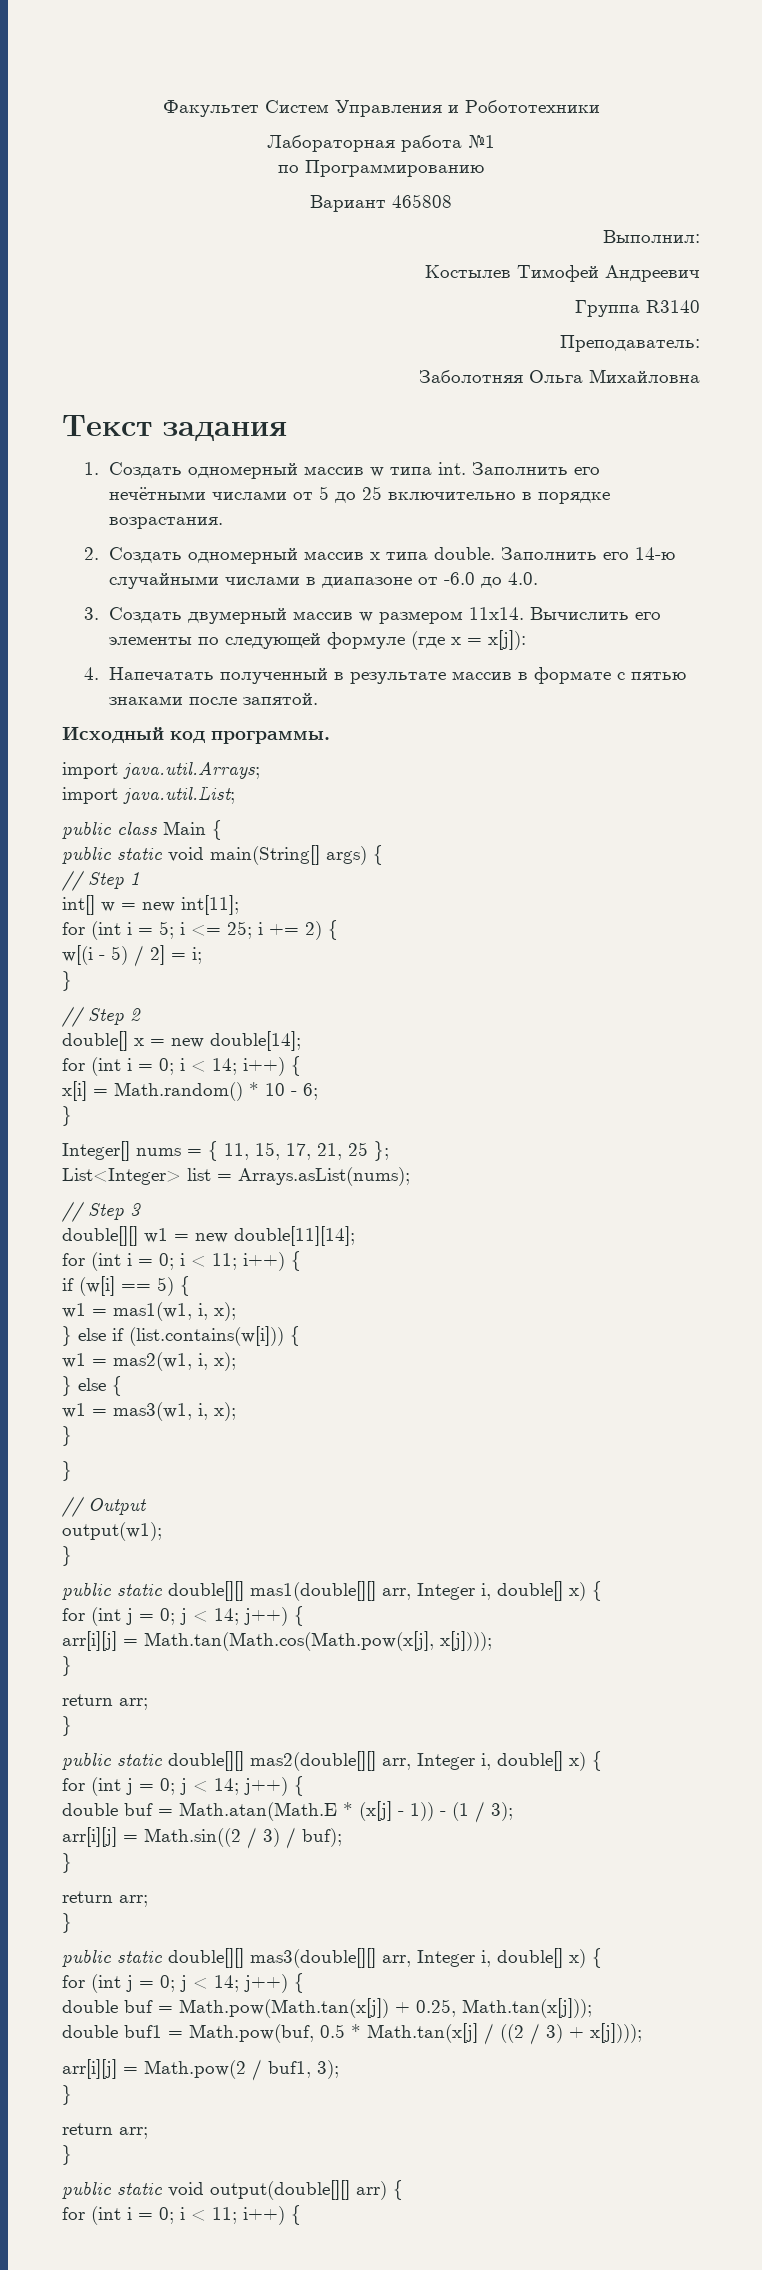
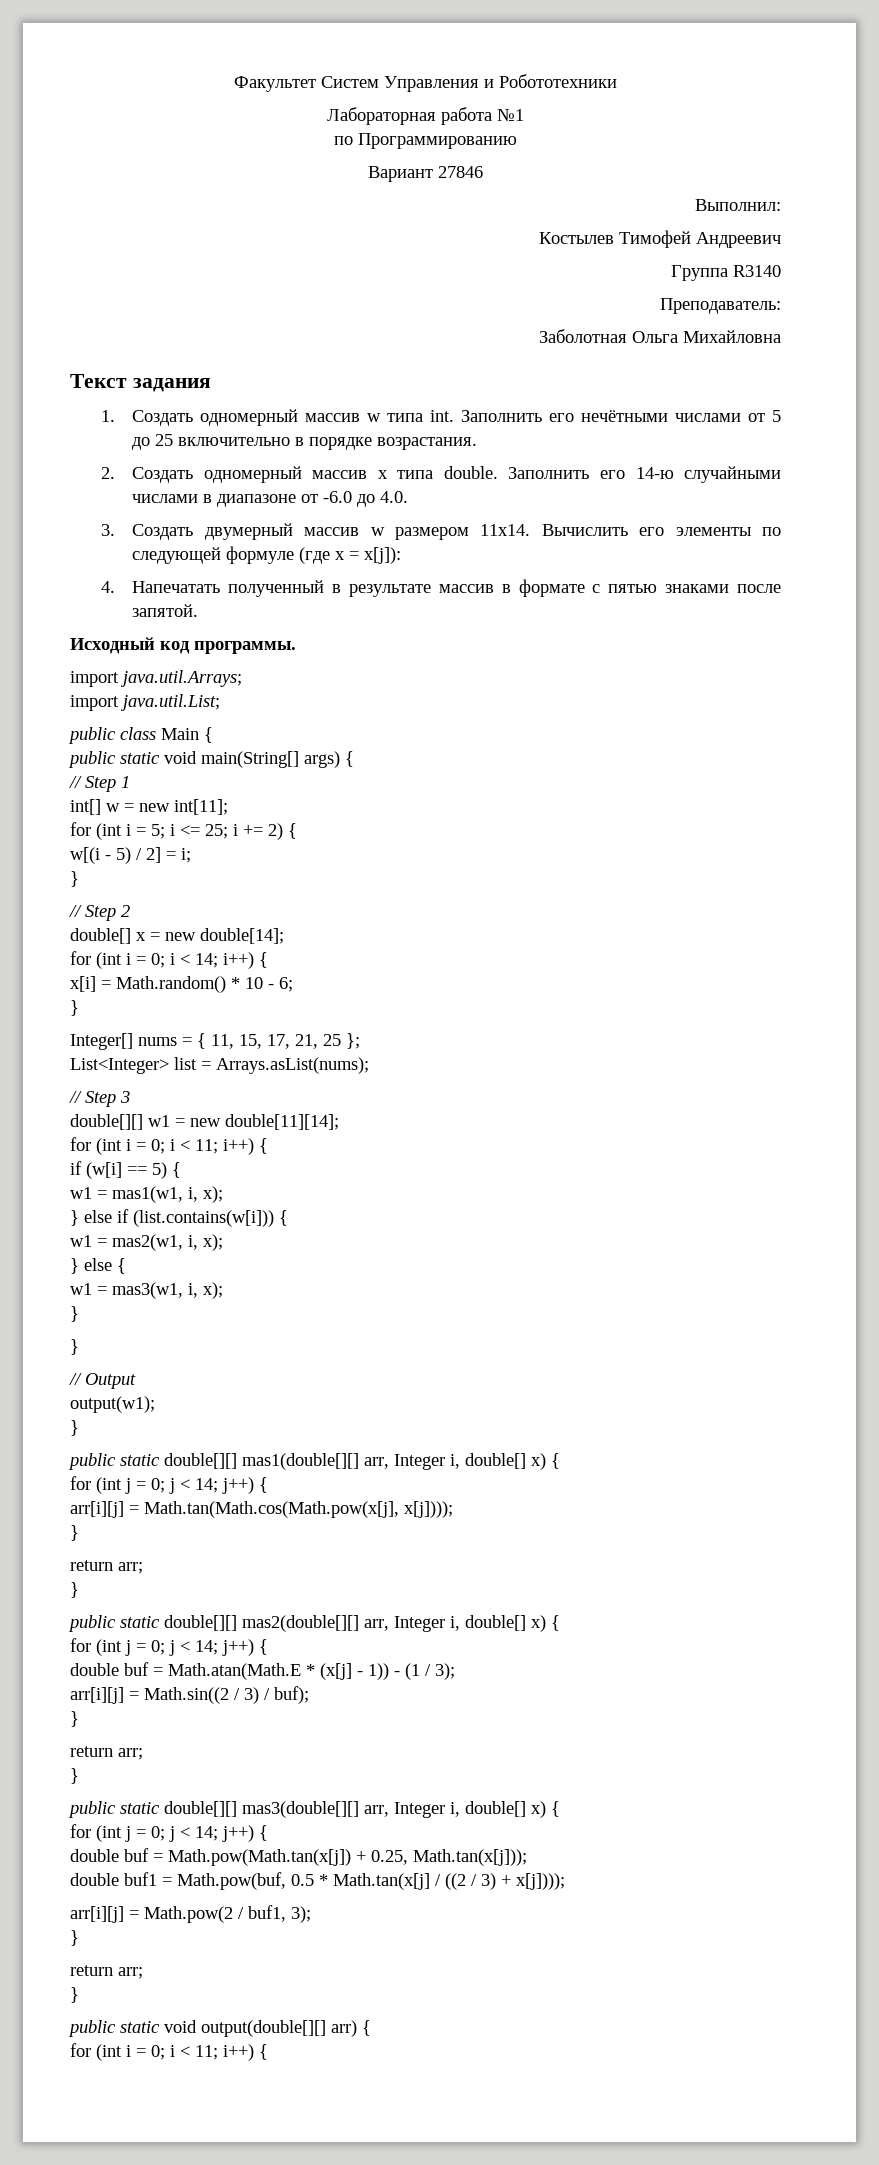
[392,194,452,208] 465808 -> [438,166,483,178] 27846
[419,370,523,383] Заболотняя -> [539,329,627,343] Заболотная

